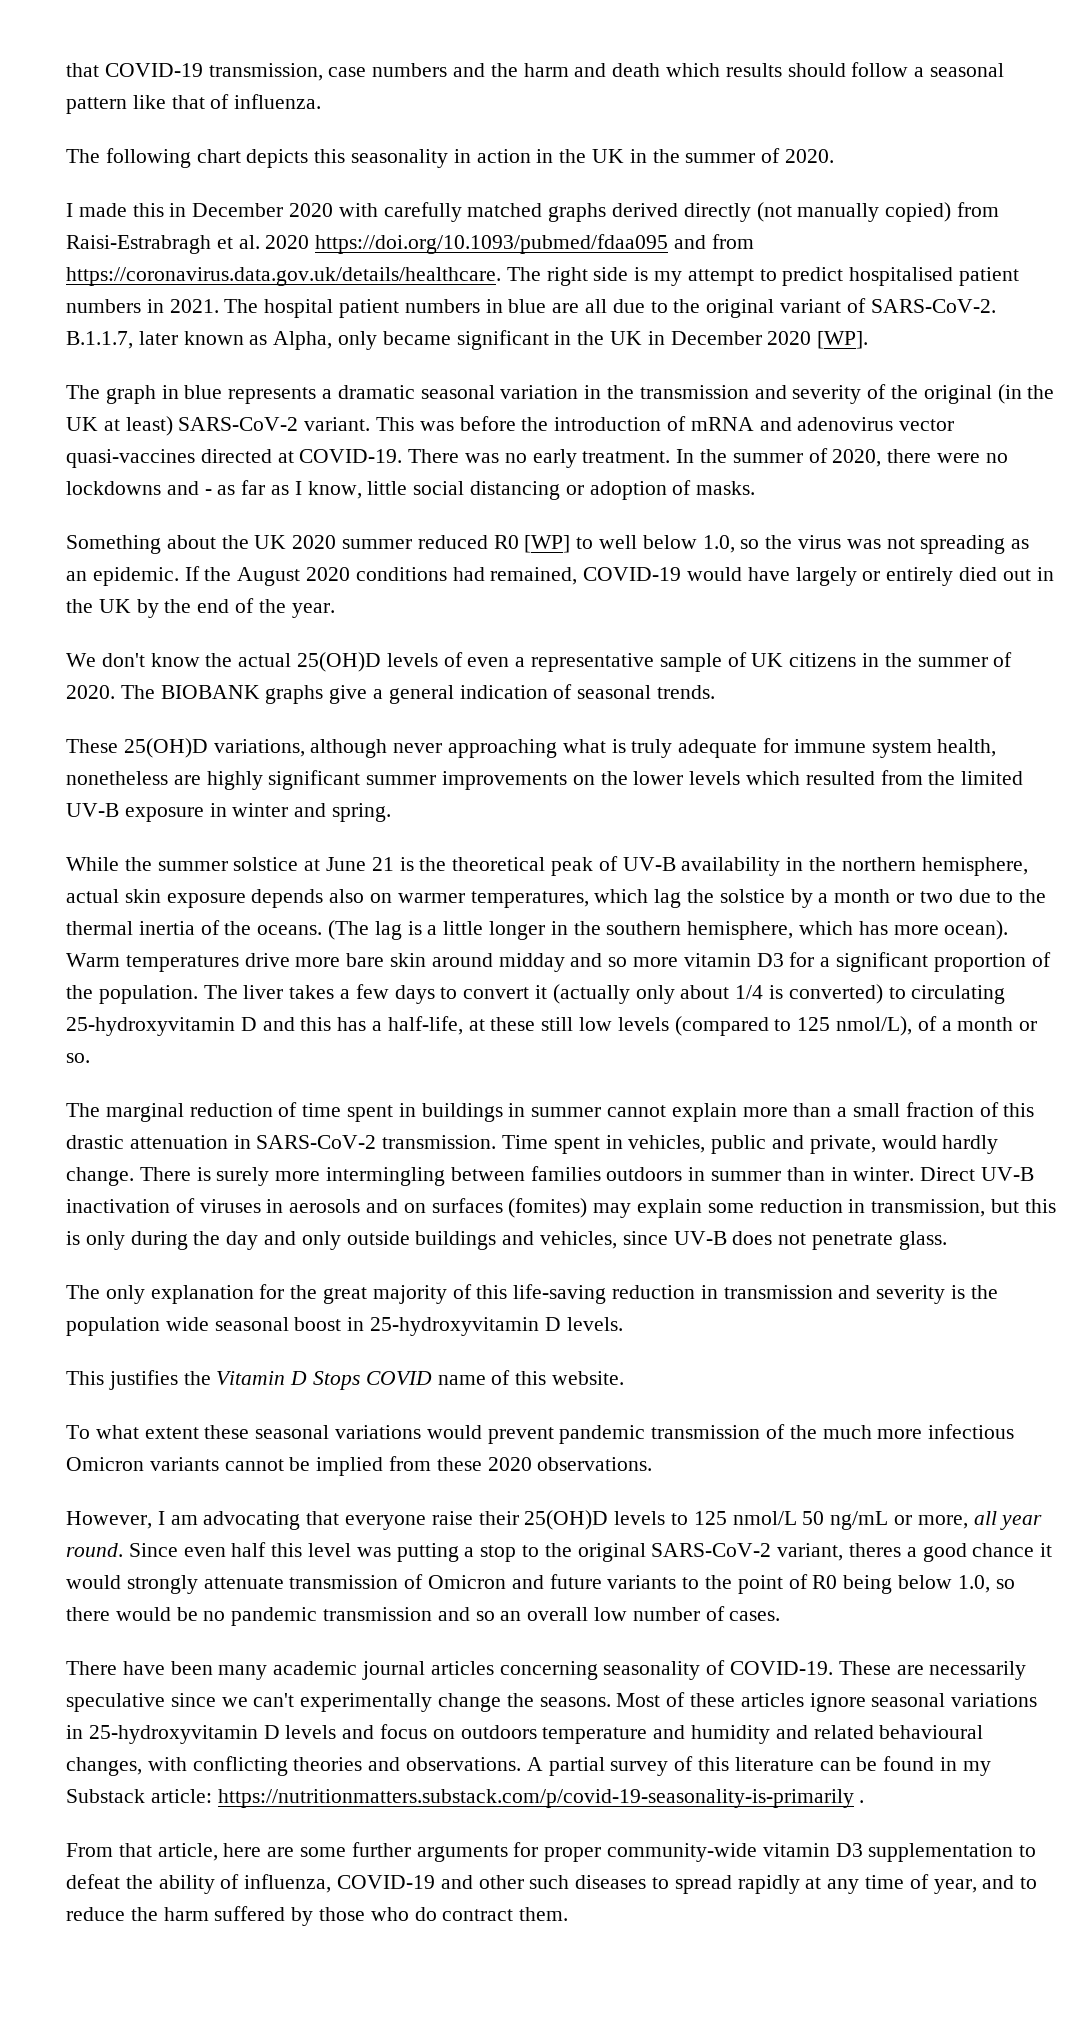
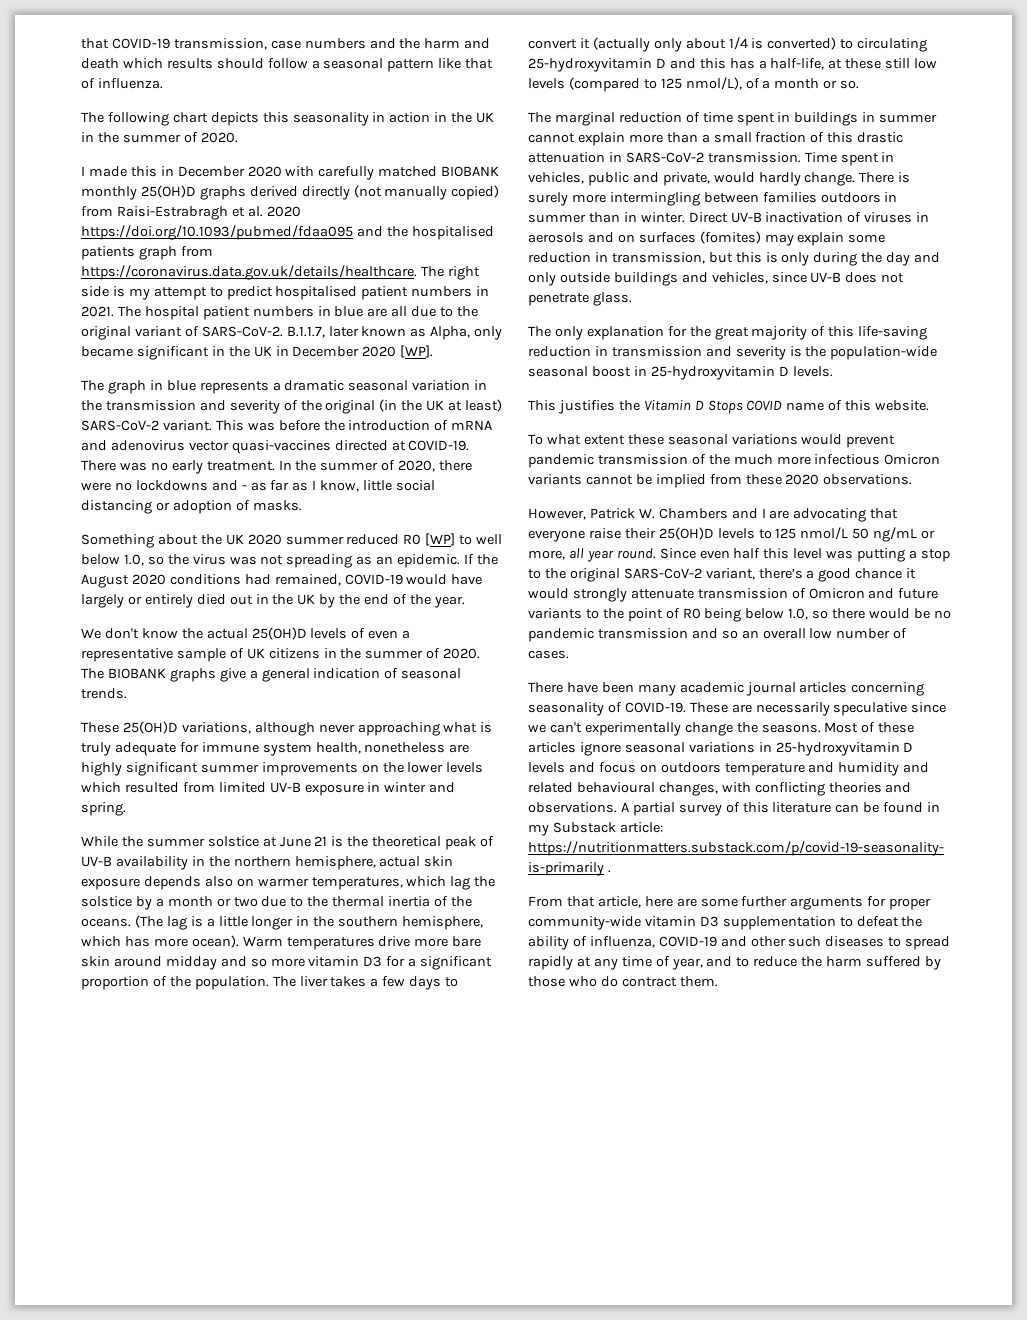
(543, 210) none -> [441,166,500,177] [81,185,196,200] BIOBANK monthly 25(OH)D
(707, 242) none -> [386,226,494,240] [81,246,177,260] the hospitalised patients graph
[928,771,956,785] the -> (215, 787) none
[66,1317,209,1336] population wide -> [830,346,938,360] population-wide
[157,1511,198,1525] I am -> [589,508,790,519] Patrick W. Chambers and I are
[849,1543,902,1557] theres -> [758,568,803,579] there’s

